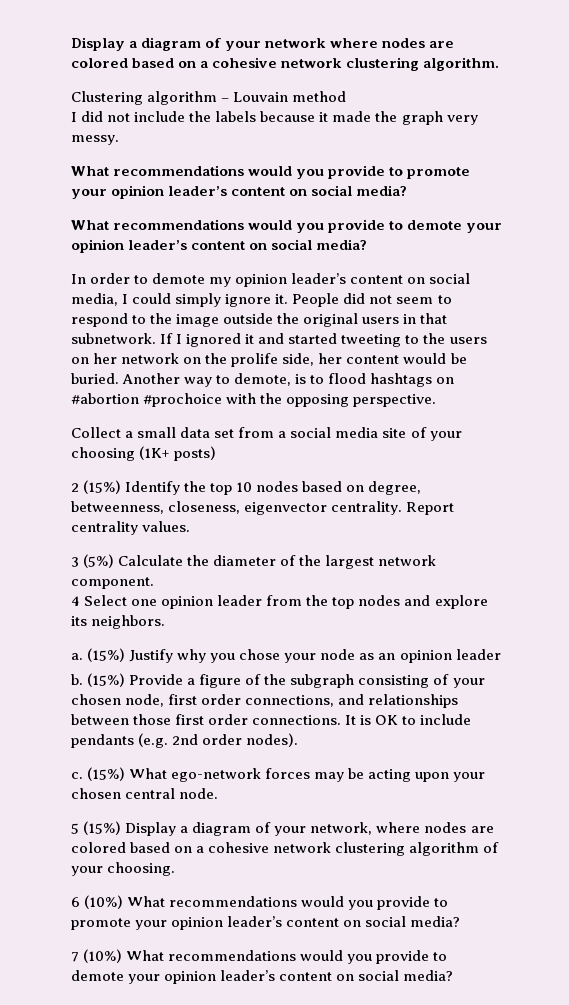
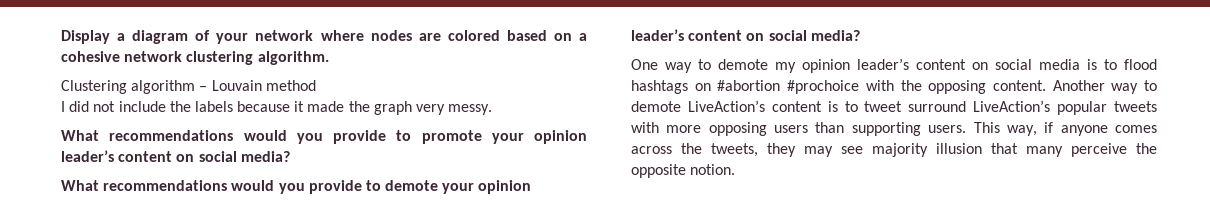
[71,273,131,284] In order -> [631,59,692,73] One way
[71,293,452,307] [71,313,448,327] [71,333,487,347] [71,353,467,367] [71,373,292,387] media, I could simply ignore it. People did not seem to respond to the image outside the original users in that subnetwork. If I ignored it and started tweeting to the users on her network on the prolife side, her content would be buried. Another way to demote, -> [1039,59,1080,70] media
[353,394,437,407] [71,427,462,441] [71,446,217,461] [71,480,422,495] [71,501,455,515] [71,521,191,535] [71,554,437,569] [71,577,154,589] [71,595,488,609] [71,615,166,629] [71,648,501,663] [71,673,485,688] [71,694,459,708] [71,714,472,725] [71,733,299,748] [71,767,486,782] [71,788,219,799] [71,821,494,836] [71,842,500,856] [71,862,176,876] [71,895,449,910] [71,916,461,930] [71,949,448,964] [71,970,454,984] perspective. // Collect a small data set from a social media site of your choosing (1K+ posts) // 2 (15%) Identify the top 10 nodes based on degree, betweenness, closeness, eigenvector centrality. Report centrality values. // 3 (5%) Calculate the diameter of the largest network component. // 4 Select one opinion leader from the top nodes and explore its neighbors. // a. (15%) Justify why you chose your node as an opinion leader // b. (15%) Provide a figure of the subgraph consisting of your chosen node, first order connections, and relationships between those first order connections. It is OK to include pendants (e.g. 2nd order nodes). // c. (15%) What ego-network forces may be acting upon your chosen central node. // 5 (15%) Display a diagram of your network, where nodes are colored based on a cohesive network clustering algorithm of your choosing. // 6 (10%) What recommendations would you provide to promote your opinion leader’s content on social media? // 7 (10%) What recommendations would you provide to demote your opinion leader’s content on social media? -> [992,80,1157,94] [631,100,1157,115] [631,122,1157,136] [631,143,1157,157] [631,164,736,178] content. Another way to demote LiveAction’s content is to tweet surround LiveAction’s popular tweets with more opposing users than supporting users. This way, if anyone comes across the tweets, they may see majority illusion that many perceive the opposite notion.

